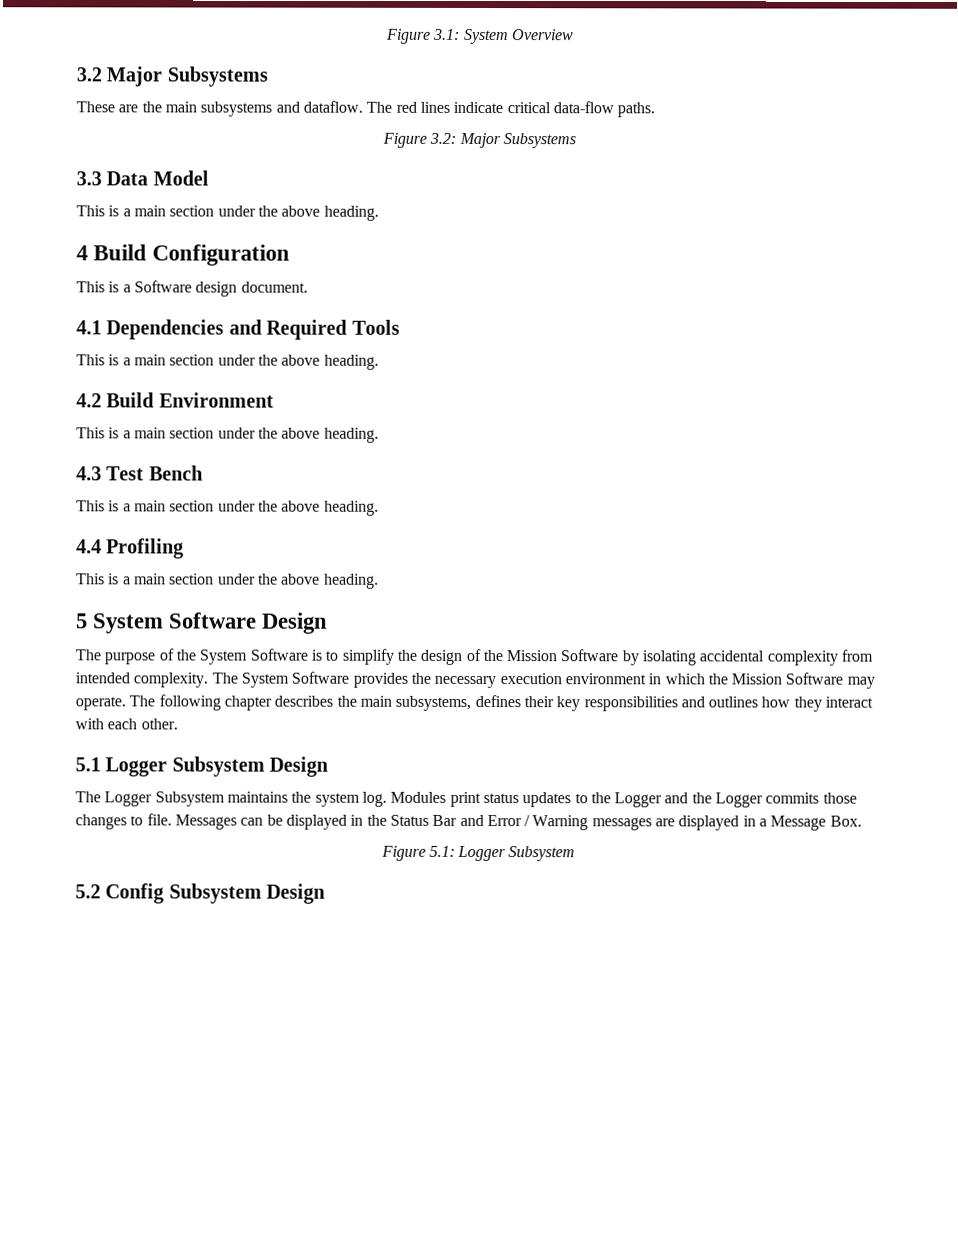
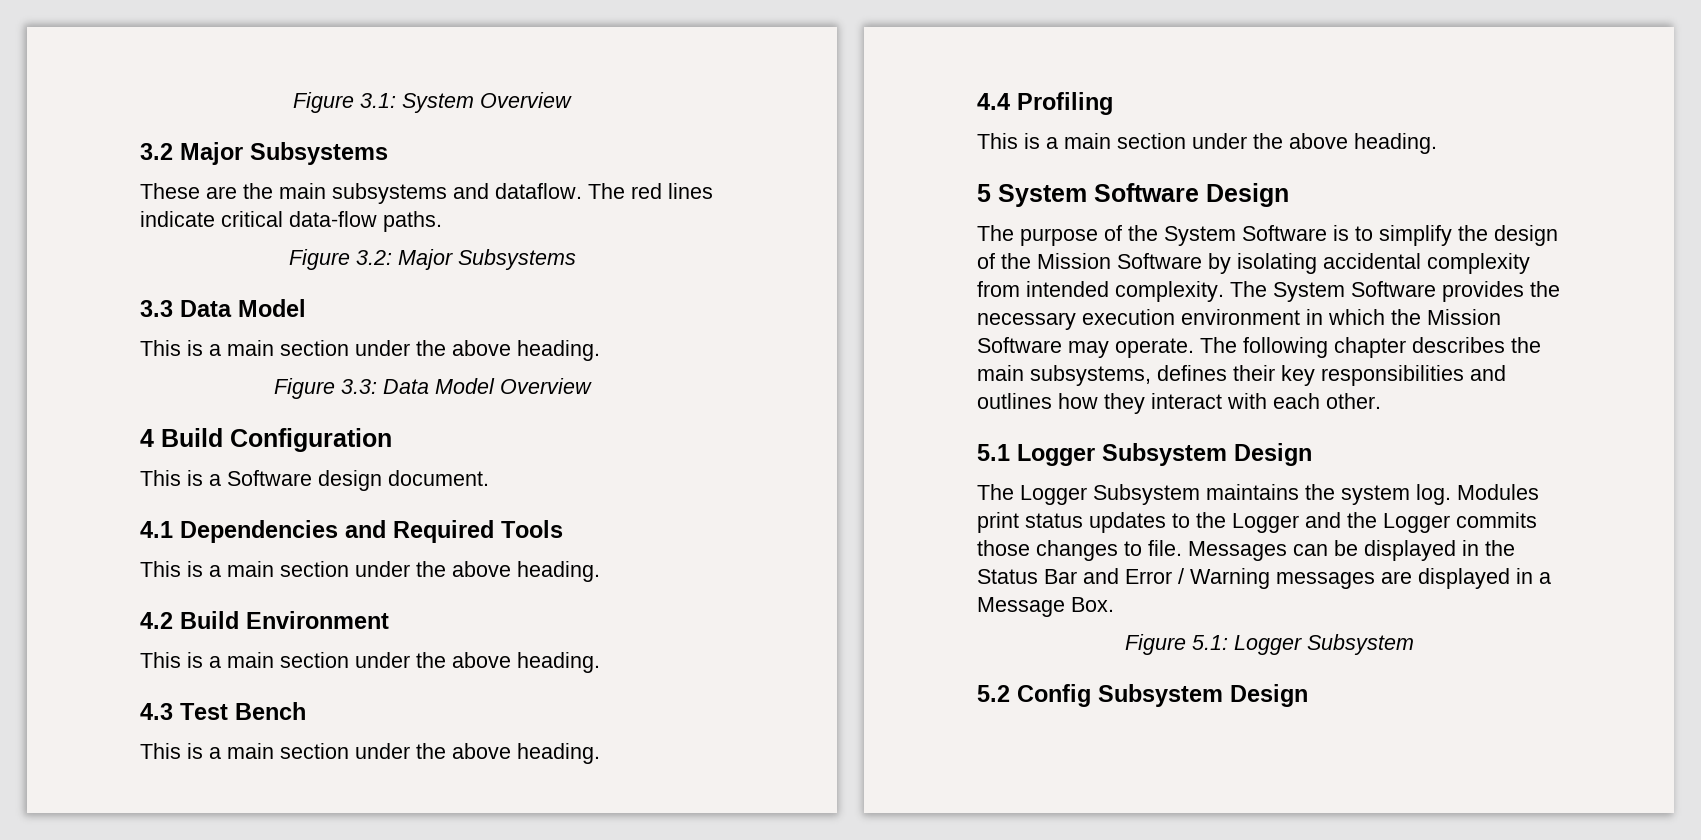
(379, 213) none -> [273,378,592,399] // Figure 3.3: Data Model Overview

